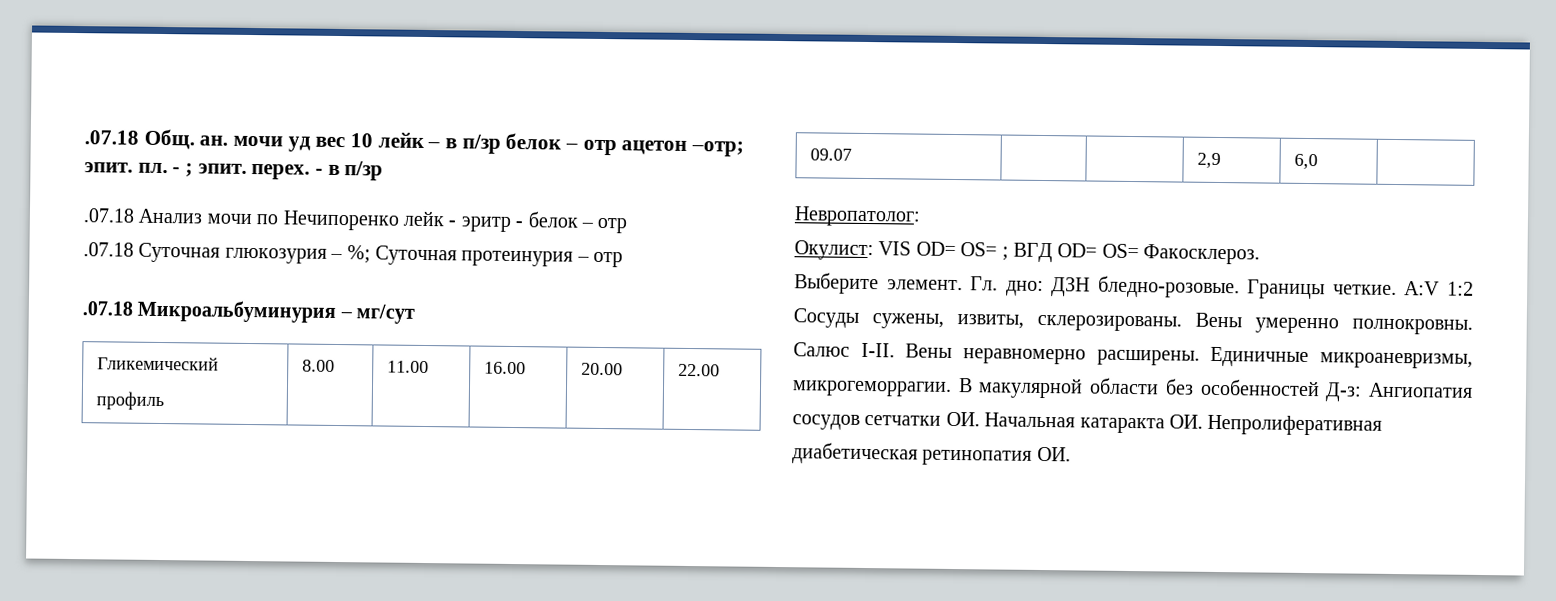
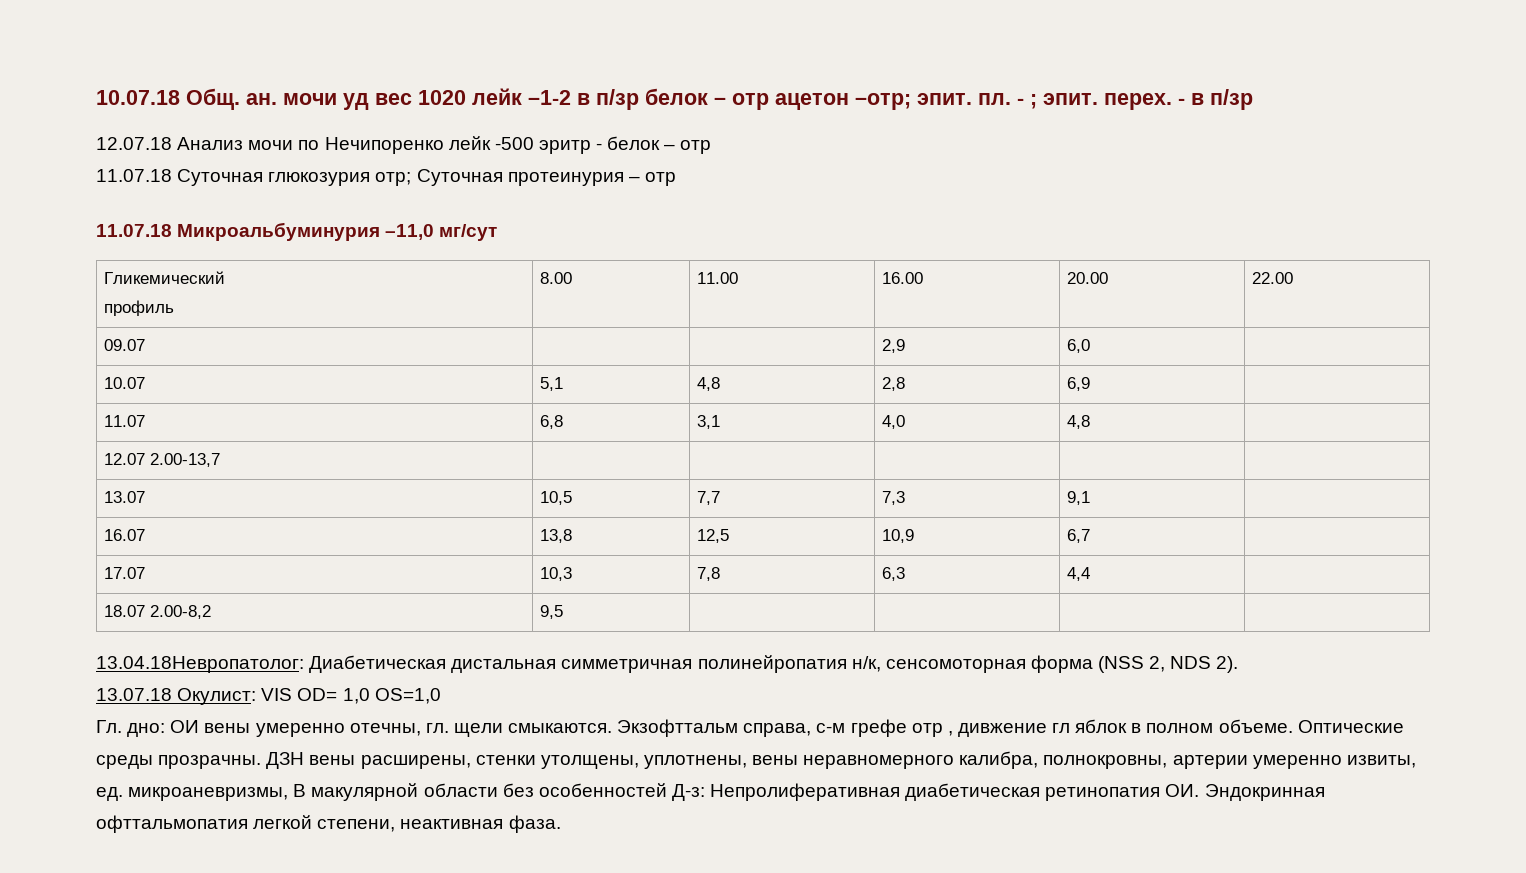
[84,130,139,145] .07.18 -> [96,90,180,105] 10.07.18
[350,132,441,149] 10 лейк – -> [418,88,571,105] 1020 лейк –1-2
[83,208,135,223] .07.18 -> [96,137,172,150] 12.07.18
[448,220,457,227] - -> [494,137,534,150] -500
[83,242,134,257] .07.18 -> [96,169,172,182] 11.07.18
[330,245,371,264] – %; -> [375,172,412,186] отр;
[82,299,353,323] .07.18 Микроальбуминурия – -> [96,222,435,241] 11.07.18 Микроальбуминурия –11,0
[794,206,921,227] [794,240,1261,265] [794,272,1474,300] [793,308,1473,335] [793,342,1473,369] [792,380,952,397] // Невропатолог: // Окулист: VIS OD= OS= ; ВГД OD= OS= Факосклероз. // Выберите элемент. Гл. дно: ДЗН бледно-розовые. Границы четкие. А:V 1:2 Сосуды сужены, извиты, склерозированы. Вены умеренно полнокровны. Салюс I-II. Вены неравномерно расширены. Единичные микроаневризмы, микрогеморрагии. -> [104,377,146,389] [540,377,564,391] [697,377,721,391] [882,377,906,391] [1067,377,1091,391] [104,415,146,427] [540,415,564,429] [697,415,721,429] [882,415,906,429] [1067,415,1091,429] [104,453,221,467] [104,491,146,503] [540,491,573,505] [697,491,721,505] [882,491,906,505] [1067,491,1091,505] [104,529,146,541] [540,529,573,543] [697,529,730,543] [882,529,915,543] [1067,529,1091,543] [104,567,146,579] [540,567,573,581] [697,567,721,581] [882,567,906,581] [1067,567,1091,581] [104,605,212,619] [540,605,564,619] [96,655,1239,673] [96,688,441,705] [96,719,1404,737] [96,751,1416,769] [96,787,289,801] // 10.07 | 5,1 | 4,8 | 2,8 | 6,9 | // 11.07 | 6,8 | 3,1 | 4,0 | 4,8 | // 12.07 2.00-13,7 | | | | | // 13.07 | 10,5 | 7,7 | 7,3 | 9,1 | // 16.07 | 13,8 | 12,5 | 10,9 | 6,7 | // 17.07 | 10,3 | 7,8 | 6,3 | 4,4 | // 18.07 2.00-8,2 | 9,5 | | | | // 13.04.18Невропатолог: Диабетическая дистальная симметричная полинейропатия н/к, сенсомоторная форма (NSS 2, NDS 2). // 13.07.18 Окулист: VIS OD= 1,0 OS=1,0 // Гл. дно: ОИ вены умеренно отечны, гл. щели смыкаются. Экзофттальм справа, с-м грефе отр , дивжение гл яблок в полном объеме. Оптические среды прозрачны. ДЗН вены расширены, стенки утолщены, уплотнены, вены неравномерного калибра, полнокровны, артерии умеренно извиты, ед. микроаневризмы,
[1368,382,1473,398] [792,411,1383,436] [792,442,1071,466] Ангиопатия сосудов сетчатки ОИ. Начальная катаракта ОИ. Непролиферативная диабетическая ретинопатия ОИ. -> [710,783,1325,801] [96,815,561,833] Непролиферативная диабетическая ретинопатия ОИ. Эндокринная офттальмопатия легкой степени, неактивная фаза.

